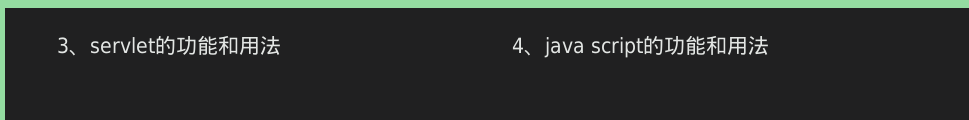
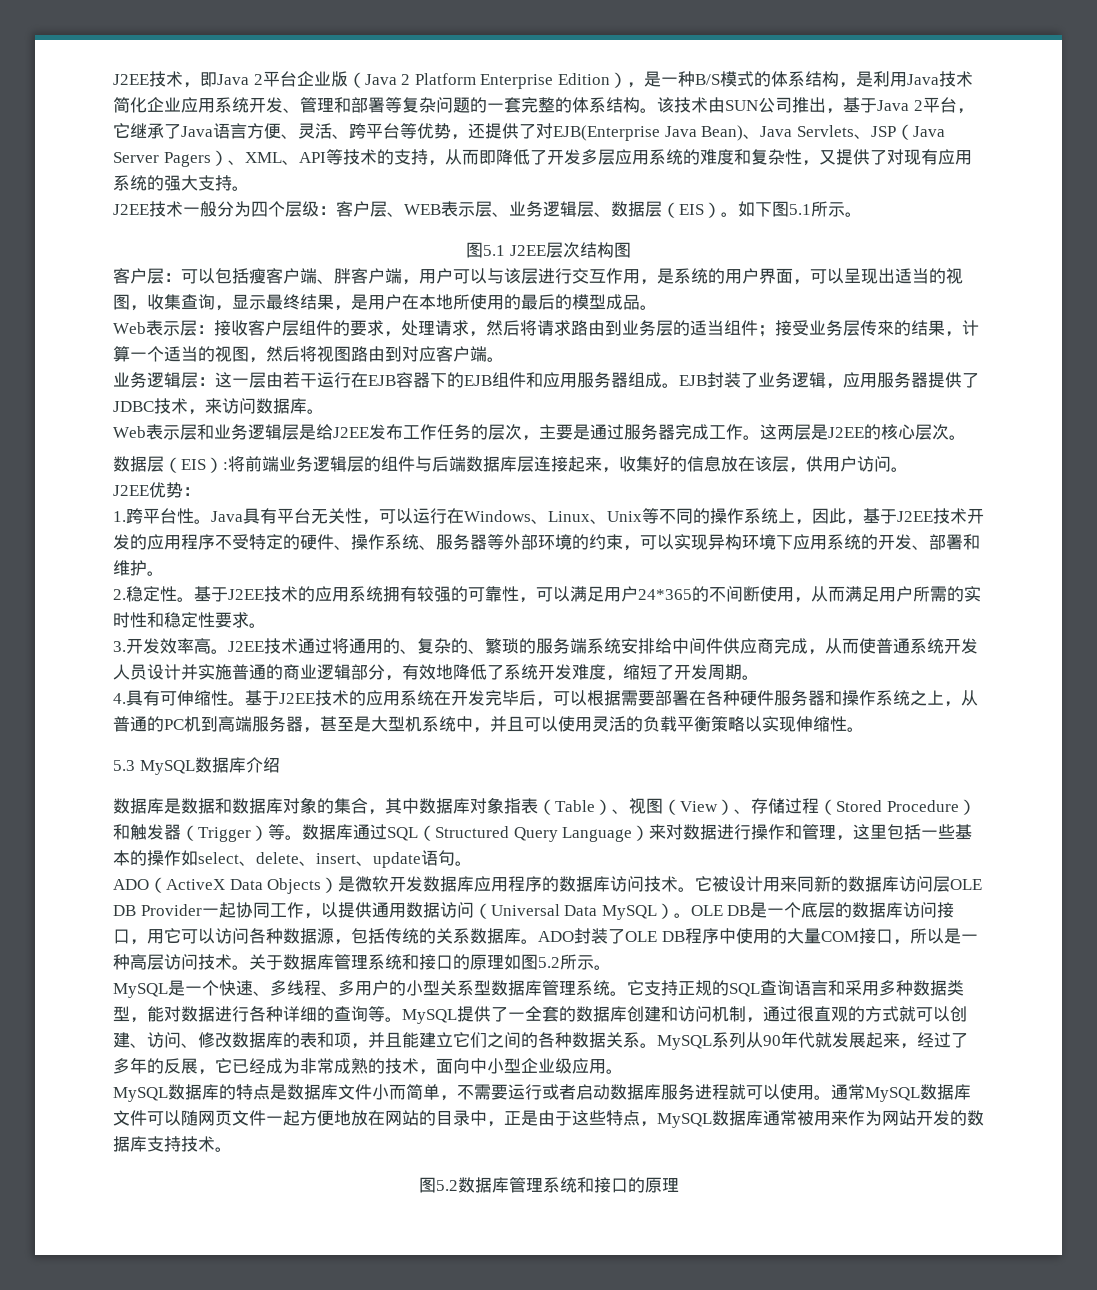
[57,35,281,56] [512,35,769,58] 3、servlet的功能和用法 // 4、java script的功能和用法 -> [113,71,973,89] [113,97,974,114] [113,123,945,141] [113,149,972,167] [113,175,249,191] [113,201,862,218] [466,242,631,258] [113,268,963,285] [113,294,657,311] [113,320,979,337] [113,346,504,363] [113,372,979,389] [113,398,324,415] [113,424,966,441] [113,456,908,473] [113,482,200,498] [113,508,984,525] [113,534,980,551] [113,560,164,576] [113,586,981,603] [113,612,266,628] [113,638,978,655] [113,664,759,681] [113,690,978,707] [113,716,864,733] [113,757,280,775] [113,797,976,815] [113,824,973,842] [113,850,472,868] [113,876,983,894] [113,902,955,920] [113,928,978,945] [113,954,611,970] [113,980,964,998] [113,1006,967,1024] [113,1031,968,1050] [113,1057,623,1075] [113,1084,971,1102] [113,1110,984,1128] [113,1136,232,1152] [418,1177,679,1193] J2EE技术，即Java 2平台企业版（Java 2 Platform Enterprise Edition），是一种B/S模式的体系结构，是利用Java技术简化企业应用系统开发、管理和部署等复杂问题的一套完整的体系结构。该技术由SUN公司推出，基于Java 2平台，它继承了Java语言方便、灵活、跨平台等优势，还提供了对EJB(Enterprise Java Bean)、Java Servlets、JSP（Java Server Pagers）、XML、API等技术的支持，从而即降低了开发多层应用系统的难度和复杂性，又提供了对现有应用系统的强大支持。 // J2EE技术一般分为四个层级：客户层、WEB表示层、业务逻辑层、数据层（EIS）。如下图5.1所示。 // 图5.1 J2EE层次结构图 // 客户层：可以包括瘦客户端、胖客户端，用户可以与该层进行交互作用，是系统的用户界面，可以呈现出适当的视图，收集查询，显示最终结果，是用户在本地所使用的最后的模型成品。 // Web表示层：接收客户层组件的要求，处理请求，然后将请求路由到业务层的适当组件；接受业务层传來的结果，计算一个适当的视图，然后将视图路由到对应客户端。 // 业务逻辑层：这一层由若干运行在EJB容器下的EJB组件和应用服务器组成。EJB封装了业务逻辑，应用服务器提供了JDBC技术，来访问数据库。 // Web表示层和业务逻辑层是给J2EE发布工作任务的层次，主要是通过服务器完成工作。这两层是J2EE的核心层次。 // 数据层（EIS）:将前端业务逻辑层的组件与后端数据库层连接起来，收集好的信息放在该层，供用户访问。 // J2EE优势： // 1.跨平台性。Java具有平台无关性，可以运行在Windows、Linux、Unix等不同的操作系统上，因此，基于J2EE技术开发的应用程序不受特定的硬件、操作系统、服务器等外部环境的约束，可以实现异构环境下应用系统的开发、部署和维护。 // 2.稳定性。基于J2EE技术的应用系统拥有较强的可靠性，可以满足用户24*365的不间断使用，从而满足用户所需的实时性和稳定性要求。 // 3.开发效率高。J2EE技术通过将通用的、复杂的、繁琐的服务端系统安排给中间件供应商完成，从而使普通系统开发人员设计并实施普通的商业逻辑部分，有效地降低了系统开发难度，缩短了开发周期。 // 4.具有可伸缩性。基于J2EE技术的应用系统在开发完毕后，可以根据需要部署在各种硬件服务器和操作系统之上，从普通的PC机到高端服务器，甚至是大型机系统中，并且可以使用灵活的负载平衡策略以实现伸缩性。 // 5.3 MySQL数据库介绍 // 数据库是数据和数据库对象的集合，其中数据库对象指表（Table）、视图（View）、存储过程（Stored Procedure）和触发器（Trigger）等。数据库通过SQL（Structured Query Language）来对数据进行操作和管理，这里包括一些基本的操作如select、delete、insert、update语句。 // ADO（ActiveX Data Objects）是微软开发数据库应用程序的数据库访问技术。它被设计用来同新的数据库访问层OLE DB Provider一起协同工作，以提供通用数据访问（Universal Data MySQL）。OLE DB是一个底层的数据库访问接口，用它可以访问各种数据源，包括传统的关系数据库。ADO封装了OLE DB程序中使用的大量COM接口，所以是一种高层访问技术。关于数据库管理系统和接口的原理如图5.2所示。 // MySQL是一个快速、多线程、多用户的小型关系型数据库管理系统。它支持正规的SQL查询语言和采用多种数据类型，能对数据进行各种详细的查询等。MySQL提供了一全套的数据库创建和访问机制，通过很直观的方式就可以创建、访问、修改数据库的表和项，并且能建立它们之间的各种数据关系。MySQL系列从90年代就发展起来，经过了多年的反展，它已经成为非常成熟的技术，面向中小型企业级应用。 // MySQL数据库的特点是数据库文件小而简单，不需要运行或者启动数据库服务进程就可以使用。通常MySQL数据库文件可以随网页文件一起方便地放在网站的目录中，正是由于这些特点，MySQL数据库通常被用来作为网站开发的数据库支持技术。 // 图5.2数据库管理系统和接口的原理

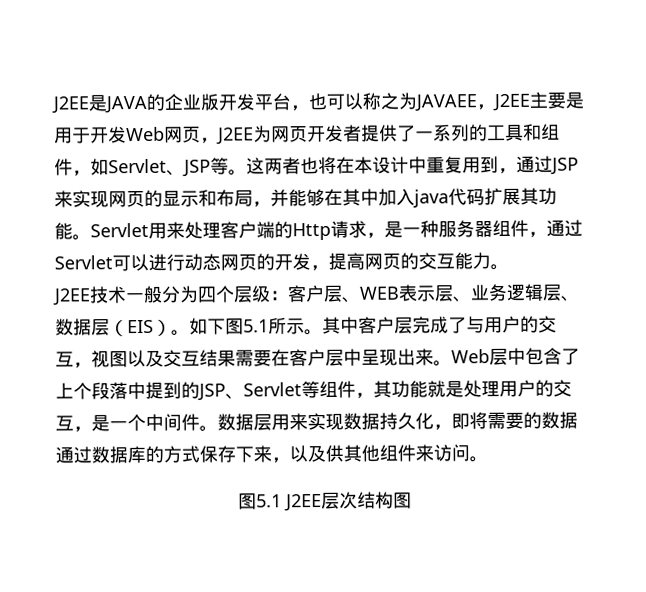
[113,71,973,89] [113,97,974,114] [113,123,945,141] [113,149,972,167] [113,175,232,191] J2EE技术，即Java 2平台企业版（Java 2 Platform Enterprise Edition），是一种B/S模式的体系结构，是利用Java技术简化企业应用系统开发、管理和部署等复杂问题的一套完整的体系结构。该技术由SUN公司推出，基于Java 2平台，它继承了Java语言方便、灵活、跨平台等优势，还提供了对EJB(Enterprise Java Bean)、Java Servlets、JSP（Java Server Pagers）、XML、API等技术的支持，从而即降低了开发多层应用系统的难度和复杂性，又提供了对现有应用系统的强大支持 -> [51,91,584,114] [54,123,560,145] [54,155,579,177] [54,187,557,208] [54,219,583,241] [54,252,491,272] J2EE是JAVA的企业版开发平台，也可以称之为JAVAEE，J2EE主要是用于开发Web网页，J2EE为网页开发者提供了一系列的工具和组件，如Servlet、JSP等。这两者也将在本设计中重复用到，通过JSP来实现网页的显示和布局，并能够在其中加入java代码扩展其功能。Servlet用来处理客户端的Http请求，是一种服务器组件，通过Servlet可以进行动态网页的开发，提高网页的交互能力
(862, 214) none -> [322,315,557,335] [55,347,580,369] [55,379,572,401] [55,411,578,433] [55,444,488,464] 其中客户层完成了与用户的交互，视图以及交互结果需要在客户层中呈现出来。Web层中包含了上个段落中提到的JSP、Servlet等组件，其功能就是处理用户的交互，是一个中间件。数据层用来实现数据持久化，即将需要的数据通过数据库的方式保存下来，以及供其他组件来访问。
[113,268,963,285] [113,294,657,311] [113,320,979,337] [113,346,504,363] [113,372,979,389] [113,398,324,415] [113,424,966,441] [113,456,908,473] [113,482,200,498] [113,508,984,525] [113,534,980,551] [113,560,164,576] [113,586,981,603] [113,612,266,628] [113,638,978,655] [113,664,759,681] [113,690,978,707] [113,716,864,733] [113,757,280,775] [113,797,976,815] [113,824,973,842] [113,850,472,868] [113,876,983,894] [113,902,955,920] [113,928,978,945] [113,954,611,970] [113,980,964,998] [113,1006,967,1024] [113,1031,968,1050] [113,1057,623,1075] [113,1084,971,1102] [113,1110,984,1128] [113,1136,232,1152] [418,1177,679,1193] // 客户层：可以包括瘦客户端、胖客户端，用户可以与该层进行交互作用，是系统的用户界面，可以呈现出适当的视图，收集查询，显示最终结果，是用户在本地所使用的最后的模型成品。 // Web表示层：接收客户层组件的要求，处理请求，然后将请求路由到业务层的适当组件；接受业务层传來的结果，计算一个适当的视图，然后将视图路由到对应客户端。 // 业务逻辑层：这一层由若干运行在EJB容器下的EJB组件和应用服务器组成。EJB封装了业务逻辑，应用服务器提供了JDBC技术，来访问数据库。 // Web表示层和业务逻辑层是给J2EE发布工作任务的层次，主要是通过服务器完成工作。这两层是J2EE的核心层次。 // 数据层（EIS）:将前端业务逻辑层的组件与后端数据库层连接起来，收集好的信息放在该层，供用户访问。 // J2EE优势： // 1.跨平台性。Java具有平台无关性，可以运行在Windows、Linux、Unix等不同的操作系统上，因此，基于J2EE技术开发的应用程序不受特定的硬件、操作系统、服务器等外部环境的约束，可以实现异构环境下应用系统的开发、部署和维护。 // 2.稳定性。基于J2EE技术的应用系统拥有较强的可靠性，可以满足用户24*365的不间断使用，从而满足用户所需的实时性和稳定性要求。 // 3.开发效率高。J2EE技术通过将通用的、复杂的、繁琐的服务端系统安排给中间件供应商完成，从而使普通系统开发人员设计并实施普通的商业逻辑部分，有效地降低了系统开发难度，缩短了开发周期。 // 4.具有可伸缩性。基于J2EE技术的应用系统在开发完毕后，可以根据需要部署在各种硬件服务器和操作系统之上，从普通的PC机到高端服务器，甚至是大型机系统中，并且可以使用灵活的负载平衡策略以实现伸缩性。 // 5.3 MySQL数据库介绍 // 数据库是数据和数据库对象的集合，其中数据库对象指表（Table）、视图（View）、存储过程（Stored Procedure）和触发器（Trigger）等。数据库通过SQL（Structured Query Language）来对数据进行操作和管理，这里包括一些基本的操作如select、delete、insert、update语句。 // ADO（ActiveX Data Objects）是微软开发数据库应用程序的数据库访问技术。它被设计用来同新的数据库访问层OLE DB Provider一起协同工作，以提供通用数据访问（Universal Data MySQL）。OLE DB是一个底层的数据库访问接口，用它可以访问各种数据源，包括传统的关系数据库。ADO封装了OLE DB程序中使用的大量COM接口，所以是一种高层访问技术。关于数据库管理系统和接口的原理如图5.2所示。 // MySQL是一个快速、多线程、多用户的小型关系型数据库管理系统。它支持正规的SQL查询语言和采用多种数据类型，能对数据进行各种详细的查询等。MySQL提供了一全套的数据库创建和访问机制，通过很直观的方式就可以创建、访问、修改数据库的表和项，并且能建立它们之间的各种数据关系。MySQL系列从90年代就发展起来，经过了多年的反展，它已经成为非常成熟的技术，面向中小型企业级应用。 // MySQL数据库的特点是数据库文件小而简单，不需要运行或者启动数据库服务进程就可以使用。通常MySQL数据库文件可以随网页文件一起方便地放在网站的目录中，正是由于这些特点，MySQL数据库通常被用来作为网站开发的数据库支持技术。 // 图5.2数据库管理系统和接口的原理 -> (412, 500) none

